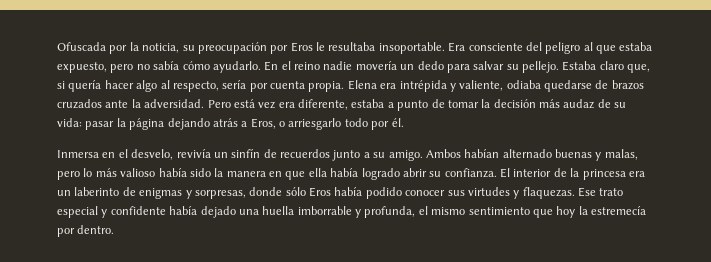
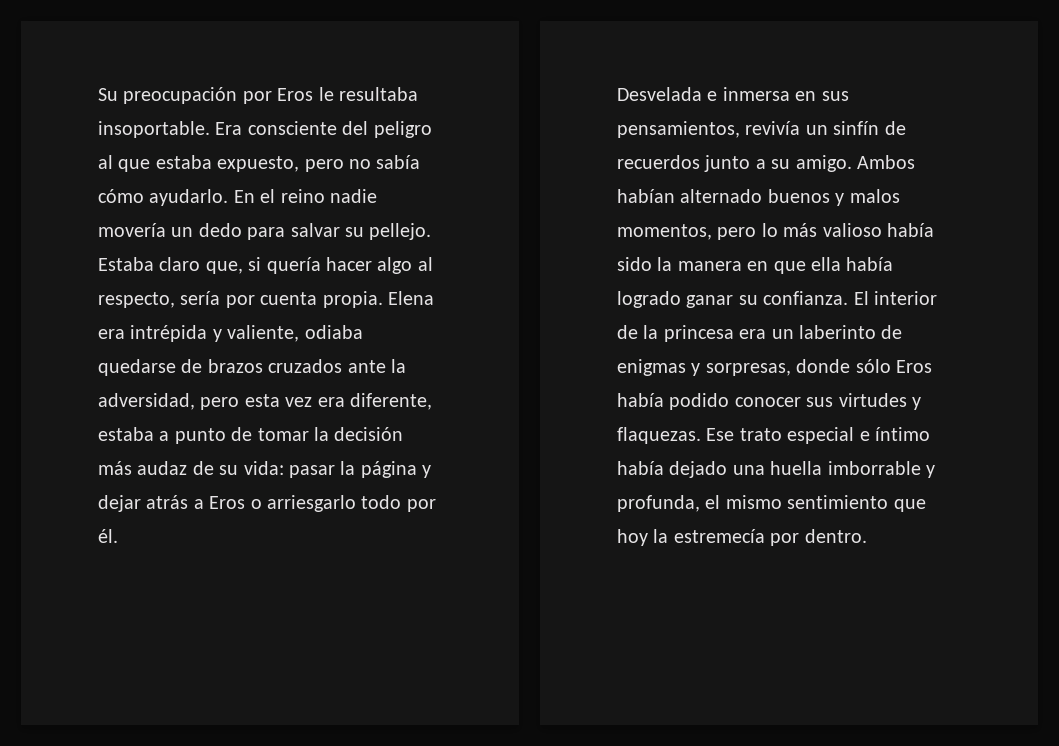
[57,42,195,54] Ofuscada por la noticia, su -> [98,88,118,101] Su
[144,99,255,108] adversidad. Pero está -> [98,393,280,410] adversidad, pero esta
[167,118,210,130] dejando -> [422,465,432,478] [98,495,141,512] y dejar
[250,118,276,129] Eros, -> [209,496,246,509] Eros
[57,149,174,160] Inmersa en el desvelo, -> [617,87,849,101] [617,121,740,138] Desvelada e inmersa en sus pensamientos,
[555,149,638,161] buenas y malas, -> [767,189,900,206] [617,224,712,240] buenos y malos momentos,
[402,168,427,177] abrir -> [686,295,734,308] ganar
[101,206,166,218] y confidente -> [859,427,930,441] e íntimo

